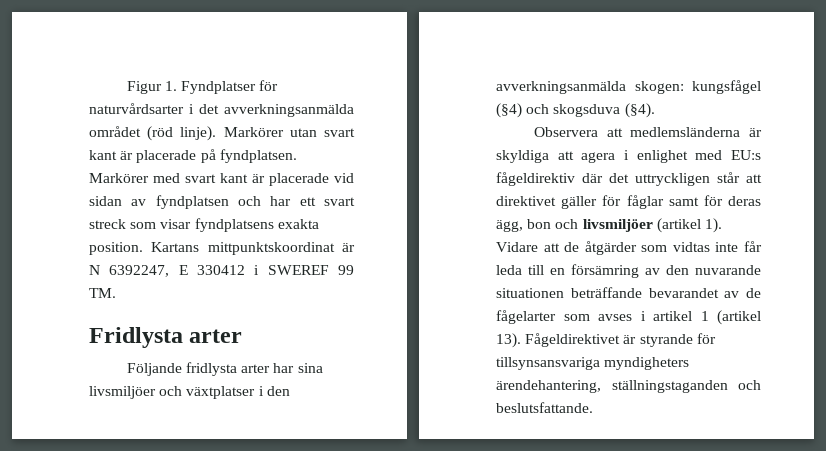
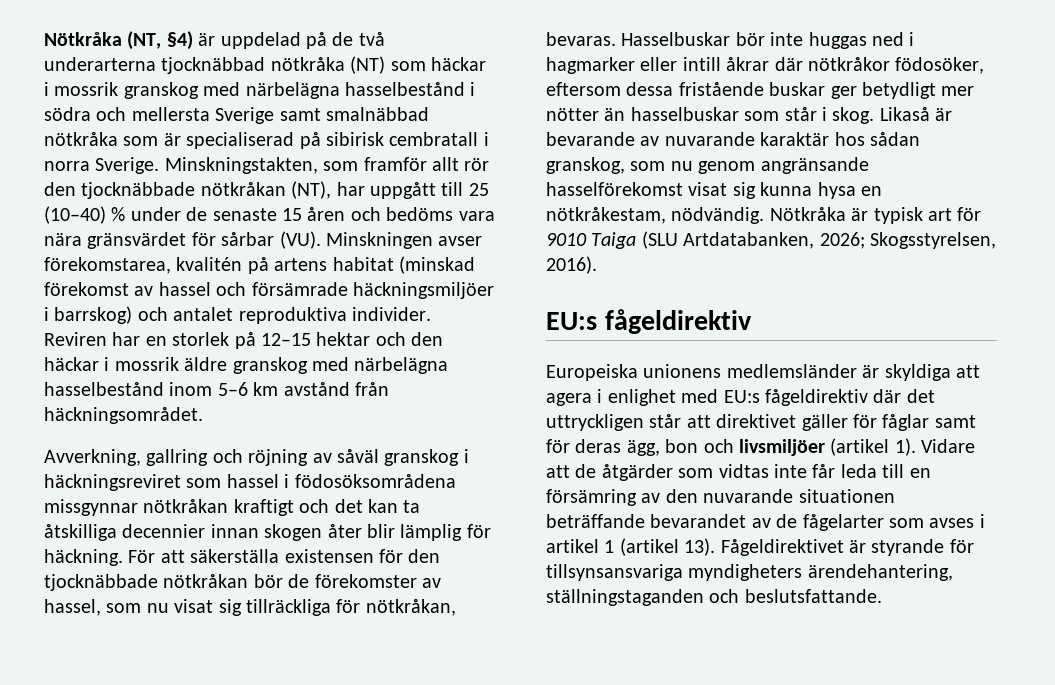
[126,80,279,94] [89,103,354,117] [89,126,355,141] [89,149,297,163] [89,173,354,186] [89,195,355,209] [89,218,319,232] [89,242,355,255] [89,265,354,277] [89,288,116,298] [89,327,243,348] [126,362,323,376] [89,386,290,399] [496,80,761,94] [496,103,655,118] [533,127,741,137] Figur 1. Fyndplatser för naturvårdsarter i det avverkningsanmälda området (röd linje). Markörer utan svart kant är placerade på fyndplatsen. Markörer med svart kant är placerade vid sidan av fyndplatsen och har ett svart streck som visar fyndplatsens exakta position. Kartans mittpunktskoordinat är N 6392247, E 330412 i SWEREF 99 TM. // Fridlysta arter // Följande fridlysta arter har sina livsmiljöer och växtplatser i den avverkningsanmälda skogen: kungsfågel (§4) och skogsduva (§4). // Observera att medlemsländerna -> [44,31,385,50] [44,56,486,74] [44,82,476,99] [44,107,429,124] [44,132,489,149] [44,157,490,174] [44,181,489,199] [44,206,495,224] [44,231,483,249] [44,256,475,274] [44,282,494,299] [44,306,431,324] [44,332,444,349] [44,357,449,374] [44,382,389,396] [44,407,203,424] [44,449,469,466] [44,474,456,491] [44,499,421,516] [44,524,491,541] [44,549,441,566] [44,574,441,591] [44,599,456,616] [546,32,915,49] [546,57,985,74] [546,82,975,99] [546,107,953,124] [546,132,920,146] [546,157,869,174] [546,182,882,199] [546,207,982,224] [546,231,996,249] [546,256,597,274] [546,309,752,334] [546,364,857,381] Nötkråka (NT, §4) är uppdelad på de två underarterna tjocknäbbad nötkråka (NT) som häckar i mossrik granskog med närbelägna hasselbestånd i södra och mellersta Sverige samt smalnäbbad nötkråka som är specialiserad på sibirisk cembratall i norra Sverige. Minskningstakten, som framför allt rör den tjocknäbbade nötkråkan (NT), har uppgått till 25 (10–40) % under de senaste 15 åren och bedöms vara nära gränsvärdet för sårbar (VU). Minskningen avser förekomstarea, kvalitén på artens habitat (minskad förekomst av hassel och försämrade häckningsmiljöer i barrskog) och antalet reproduktiva individer. Reviren har en storlek på 12–15 hektar och den häckar i mossrik äldre granskog med närbelägna hasselbestånd inom 5–6 km avstånd från häckningsområdet. // Avverkning, gallring och röjning av såväl granskog i häckningsreviret som hassel i födosöksområdena missgynnar nötkråkan kraftigt och det kan ta åtskilliga decennier innan skogen åter blir lämplig för häckning. För att säkerställa existensen för den tjocknäbbade nötkråkan bör de förekomster av hassel, som nu visat sig tillräckliga för nötkråkan, bevaras. Hasselbuskar bör inte huggas ned i hagmarker eller intill åkrar där nötkråkor födosöker, eftersom dessa fristående buskar ger betydligt mer nötter än hasselbuskar som står i skog. Likaså är bevarande av nuvarande karaktär hos sådan granskog, som nu genom angränsande hasselförekomst visat sig kunna hysa en nötkråkestam, nödvändig. Nötkråka är typisk art för 9010 Taiga (SLU Artdatabanken, 2026; Skogsstyrelsen, 2016). // EU:s fågeldirektiv // Europeiska unionens medlemsländer

